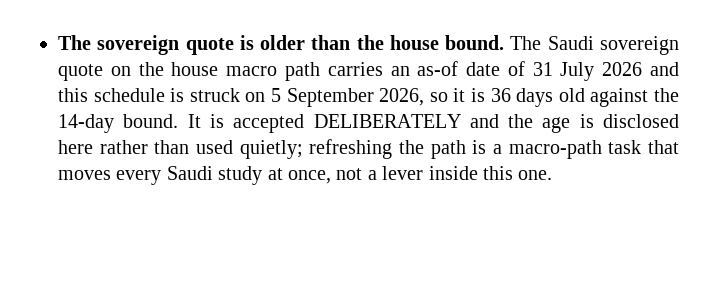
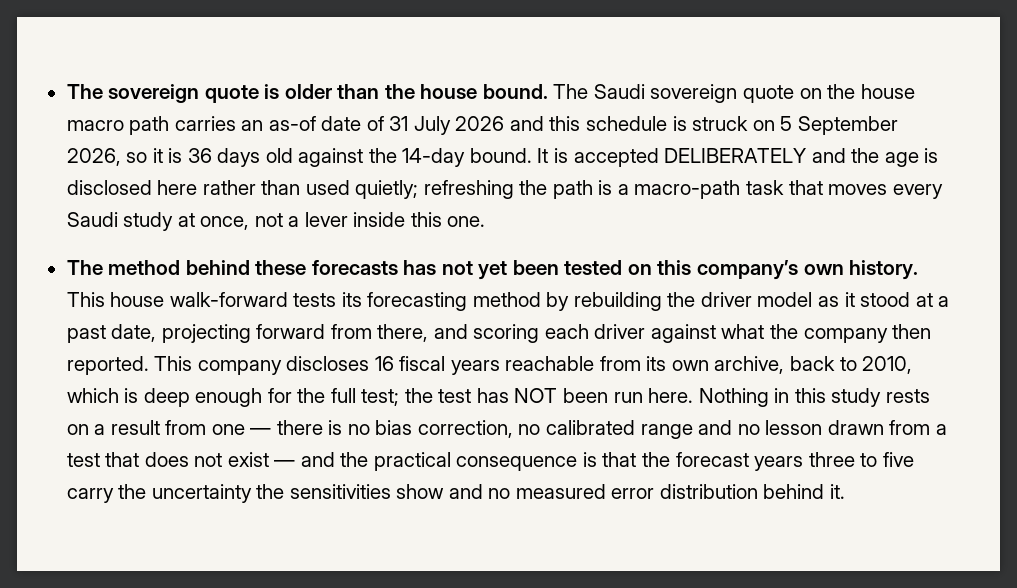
(553, 175) none -> [66,260,919,280] [66,292,950,311] [66,324,932,343] [66,356,913,375] [66,388,930,407] [66,420,947,439] [66,452,914,471] [66,484,845,503] // The method behind these forecasts has not yet been tested on this company’s own history. This house walk-forward tests its forecasting method by rebuilding the driver model as it stood at a past date, projecting forward from there, and scoring each driver against what the company then reported. This company discloses 16 fiscal years reachable from its own archive, back to 2010, which is deep enough for the full test; the test has NOT been run here. Nothing in this study rests on a result from one — there is no bias correction, no calibrated range and no lesson drawn from a test that does not exist — and the practical consequence is that the forecast years three to five carry the uncertainty the sensitivities show and no measured error distribution behind it.

